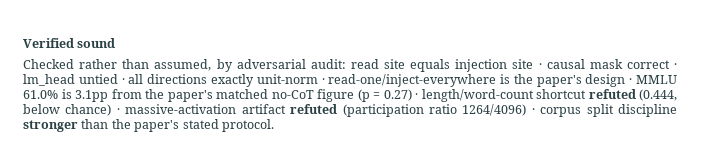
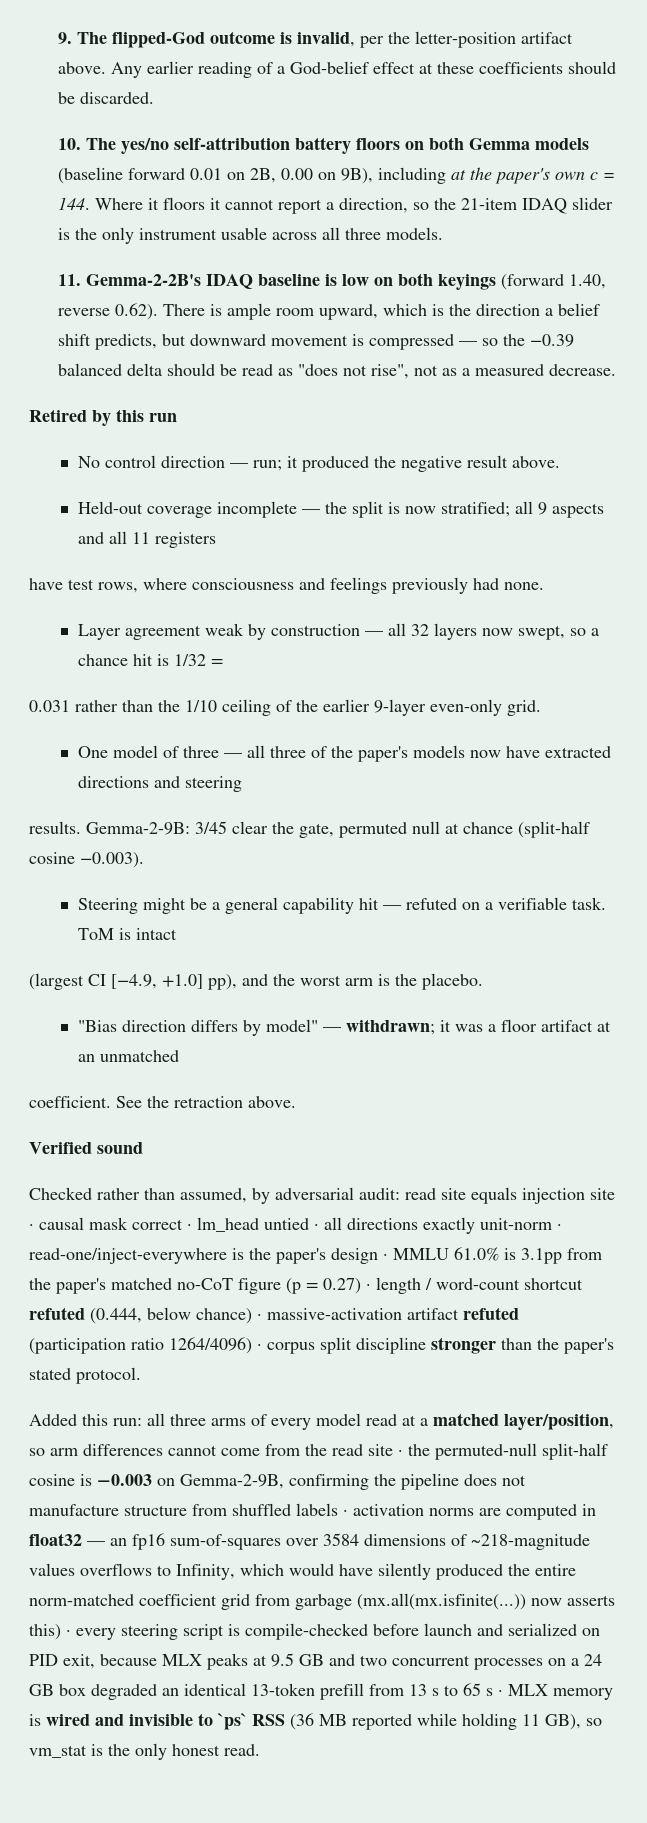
(23, 43) none -> [57,31,573,48] [57,61,616,78] [57,92,154,104] [57,137,589,154] [57,167,615,184] [57,197,613,214] [57,227,443,244] [57,273,606,290] [57,303,600,320] [57,334,574,350] [57,363,616,379] [29,409,177,426] [77,455,560,472] [77,501,604,518] [77,531,216,548] [29,577,544,594] [77,623,599,640] [77,654,223,666] [29,699,541,716] [77,745,611,762] [77,776,242,792] [29,821,590,838] [29,852,144,868] [77,897,606,914] [77,928,177,940] [29,973,483,990] [77,1019,611,1036] [77,1050,179,1062] [29,1096,296,1108] 9. The flipped-God outcome is invalid, per the letter-position artifact above. Any earlier reading of a God-belief effect at these coefficients should be discarded. // 10. The yes/no self-attribution battery floors on both Gemma models (baseline forward 0.01 on 2B, 0.00 on 9B), including at the paper's own c = 144. Where it floors it cannot report a direction, so the 21-item IDAQ slider is the only instrument usable across all three models. // 11. Gemma-2-2B's IDAQ baseline is low on both keyings (forward 1.40, reverse 0.62). There is ample room upward, which is the direction a belief shift predicts, but downward movement is compressed — so the −0.39 balanced delta should be read as "does not rise", not as a measured decrease. // Retired by this run // No control direction — run; it produced the negative result above. // Held-out coverage incomplete — the split is now stratified; all 9 aspects and all 11 registers // have test rows, where consciousness and feelings previously had none. // Layer agreement weak by construction — all 32 layers now swept, so a chance hit is 1/32 = // 0.031 rather than the 1/10 ceiling of the earlier 9-layer even-only grid. // One model of three — all three of the paper's models now have extracted directions and steering // results. Gemma-2-9B: 3/45 clear the gate, permuted null at chance (split-half cosine −0.003). // Steering might be a general capability hit — refuted on a verifiable task. ToM is intact // (largest CI [−4.9, +1.0] pp), and the worst arm is the placebo. // "Bias direction differs by model" — withdrawn; it was a floor artifact at an unmatched // coefficient. See the retraction above. //
[421,89,534,102] length/word-count -> [376,1277,520,1294] length / word-count
(274, 125) none -> [29,1413,614,1430] [29,1443,608,1460] [29,1473,526,1490] [29,1503,596,1520] [29,1533,590,1550] [29,1563,576,1580] [29,1593,615,1610] [29,1623,600,1640] [29,1653,602,1670] [29,1683,613,1700] [29,1713,602,1730] [29,1743,260,1760] // Added this run: all three arms of every model read at a matched layer/position, so arm differences cannot come from the read site · the permuted-null split-half cosine is −0.003 on Gemma-2-9B, confirming the pipeline does not manufacture structure from shuffled labels · activation norms are computed in float32 — an fp16 sum-of-squares over 3584 dimensions of ~218-magnitude values overflows to Infinity, which would have silently produced the entire norm-matched coefficient grid from garbage (mx.all(mx.isfinite(...)) now asserts this) · every steering script is compile-checked before launch and serialized on PID exit, because MLX peaks at 9.5 GB and two concurrent processes on a 24 GB box degraded an identical 13-token prefill from 13 s to 65 s · MLX memory is wired and invisible to `ps` RSS (36 MB reported while holding 11 GB), so vm_stat is the only honest read.

